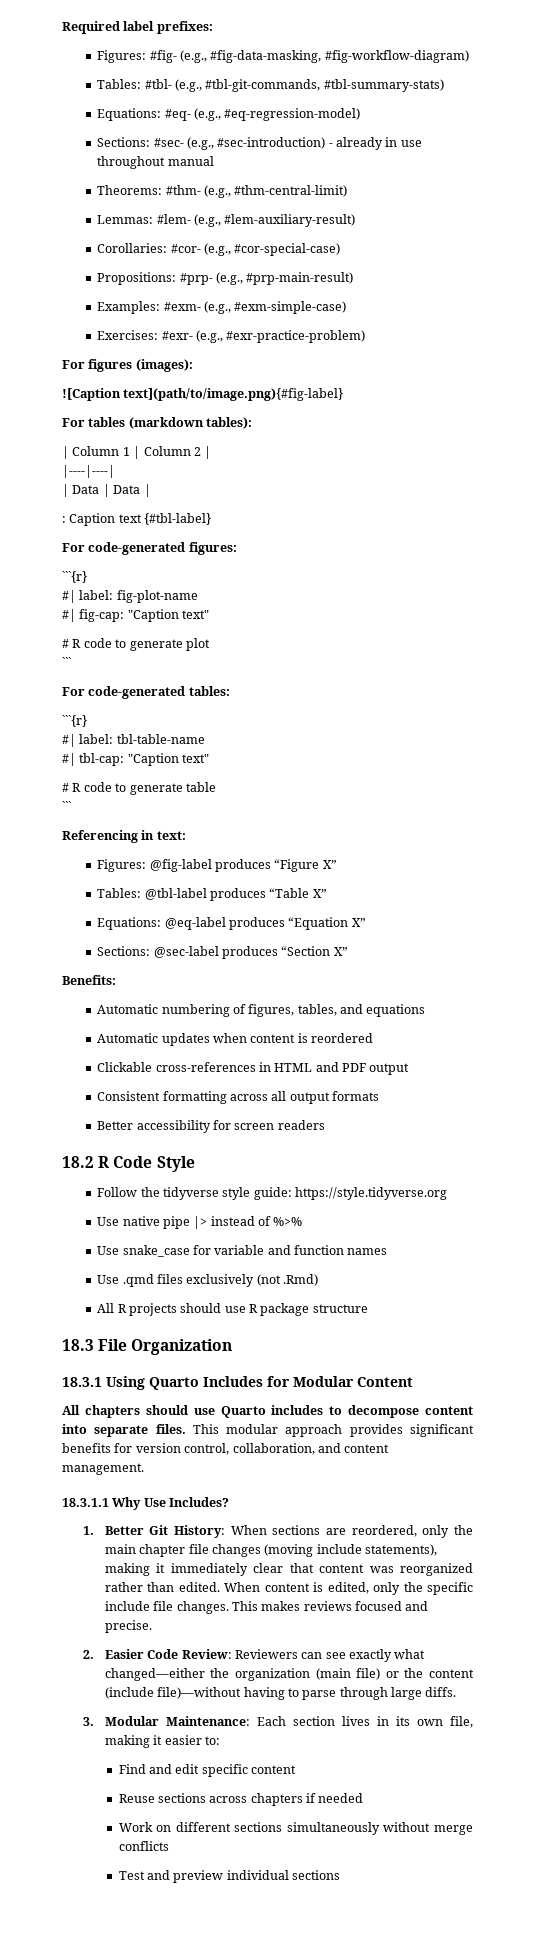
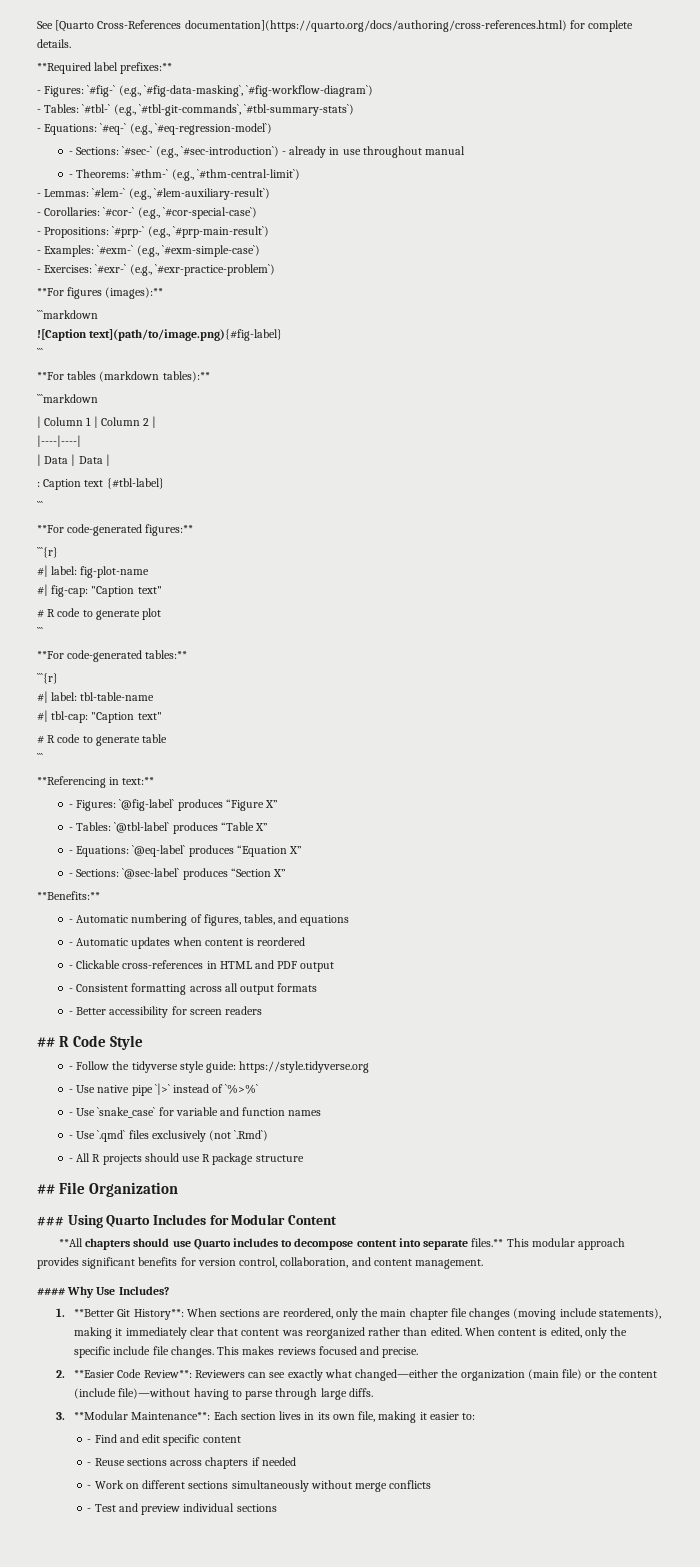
[62,21,213,34] [97,50,469,63] [97,79,444,92] [97,108,361,121] [97,137,326,150] Required label prefixes: // Figures: #fig- (e.g., #fig-data-masking, #fig-workflow-diagram) // Tables: #tbl- (e.g., #tbl-git-commands, #tbl-summary-stats) // Equations: #eq- (e.g., #eq-regression-model) // Sections: #sec- (e.g., #sec-introduction) -> [37,20,634,32] [37,39,71,48] [37,62,173,74] [37,85,374,97] [37,104,355,116] [37,123,272,135] [68,146,279,158] See [Quarto Cross-References documentation](https://quarto.org/docs/authoring/cross-references.html) for complete details. // **Required label prefixes:** // - Figures: `#fig-` (e.g., `#fig-data-masking`, `#fig-workflow-diagram`) // - Tables: `#tbl-` (e.g., `#tbl-git-commands`, `#tbl-summary-stats`) // - Equations: `#eq-` (e.g., `#eq-regression-model`) // - Sections: `#sec-` (e.g., `#sec-introduction`)
[97,185,348,198] [97,214,356,227] [97,243,341,256] [97,272,354,285] [97,301,347,314] [97,330,366,343] [62,359,193,372] [62,388,344,401] [62,417,253,429] Theorems: #thm- (e.g., #thm-central-limit) // Lemmas: #lem- (e.g., #lem-auxiliary-result) // Corollaries: #cor- (e.g., #cor-special-case) // Propositions: #prp- (e.g., #prp-main-result) // Examples: #exm- (e.g., #exm-simple-case) // Exercises: #exr- (e.g., #exr-practice-problem) // For figures (images): // ![Caption text](path/to/image.png){#fig-label} // For tables (markdown tables): -> [68,169,300,181] [37,188,270,200] [37,207,257,219] [37,226,269,238] [37,245,260,257] [37,264,275,276] [37,287,164,299] [37,310,98,319] [37,329,283,341] [37,348,43,357] [37,371,210,382] [37,394,98,403] - Theorems: `#thm-` (e.g., `#thm-central-limit`) // - Lemmas: `#lem-` (e.g., `#lem-auxiliary-result`) // - Corollaries: `#cor-` (e.g., `#cor-special-case`) // - Propositions: `#prp-` (e.g., `#prp-main-result`) // - Examples: `#exm-` (e.g., `#exm-simple-case`) // - Exercises: `#exr-` (e.g., `#exr-practice-problem`) // **For figures (images):** // ```markdown // ![Caption text](path/to/image.png){#fig-label} // ``` // **For tables (markdown tables):** // ```markdown
[62,542,237,555] For code-generated figures: -> [37,501,43,510] [37,524,194,536] ``` // **For code-generated figures:**
[62,686,230,699] For code-generated tables: -> [37,650,188,662] **For code-generated tables:**
[62,830,186,843] [97,859,212,872] Referencing in text: // Figures: @fig-label -> [37,776,155,788] [68,799,175,811] **Referencing in text:** // - Figures: `@fig-label`
[97,888,207,900] Tables: @tbl-label -> [68,822,170,833] - Tables: `@tbl-label`
[97,917,226,930] Equations: @eq-label -> [68,845,186,857] - Equations: `@eq-label`
[97,946,219,958] Sections: @sec-label -> [68,868,180,879] - Sections: `@sec-label`
[62,975,116,985] Benefits: // -> [37,891,100,900] [68,919,73,923] **Benefits:** // -
(426, 1010) none -> [68,942,73,946] -
(374, 1038) none -> [68,965,73,969] -
(410, 1069) none -> [68,988,73,992] -
(380, 1096) none -> [68,1011,73,1015] -
[62,1156,94,1168] 18.2 -> [37,1037,55,1047] ##
(195, 1164) none -> [68,1066,73,1070] -
(448, 1193) none -> [68,1089,73,1093] -
[193,1216,208,1229] |> -> [154,1083,170,1095] `|>`
[273,1217,303,1226] [97,1245,190,1257] %>% // Use snake_case -> [225,1084,259,1094] [68,1107,156,1118] `%>%` // - Use `snake_case`
[97,1274,154,1287] Use .qmd -> [68,1130,126,1142] - Use `.qmd`
[283,1274,319,1286] .Rmd) // -> [234,1130,269,1141] [68,1158,73,1162] `.Rmd`) // -
[62,1339,94,1351] 18.3 -> [37,1184,55,1194] ##
[62,1377,102,1387] 18.3.1 -> [37,1216,64,1226] ###
[62,1405,80,1415] All -> [58,1238,83,1247] **All
[155,1424,186,1434] files. -> [471,1238,504,1247] files.**
[62,1498,109,1507] 18.3.1.1 -> [37,1288,66,1295] ####
[104,1525,226,1538] Better Git History: -> [74,1309,184,1320] **Better Git History**:
[104,1649,232,1659] Easier Code Review: -> [74,1369,192,1378] **Easier Code Review**:
[104,1716,250,1726] Modular Maintenance: -> [74,1411,211,1420] **Modular Maintenance**:
(220, 1740) none -> [87,1439,92,1443] -
(297, 1769) none -> [87,1462,92,1466] -
(364, 1798) none -> [87,1485,92,1489] -
(169, 1846) none -> [87,1508,92,1512] -

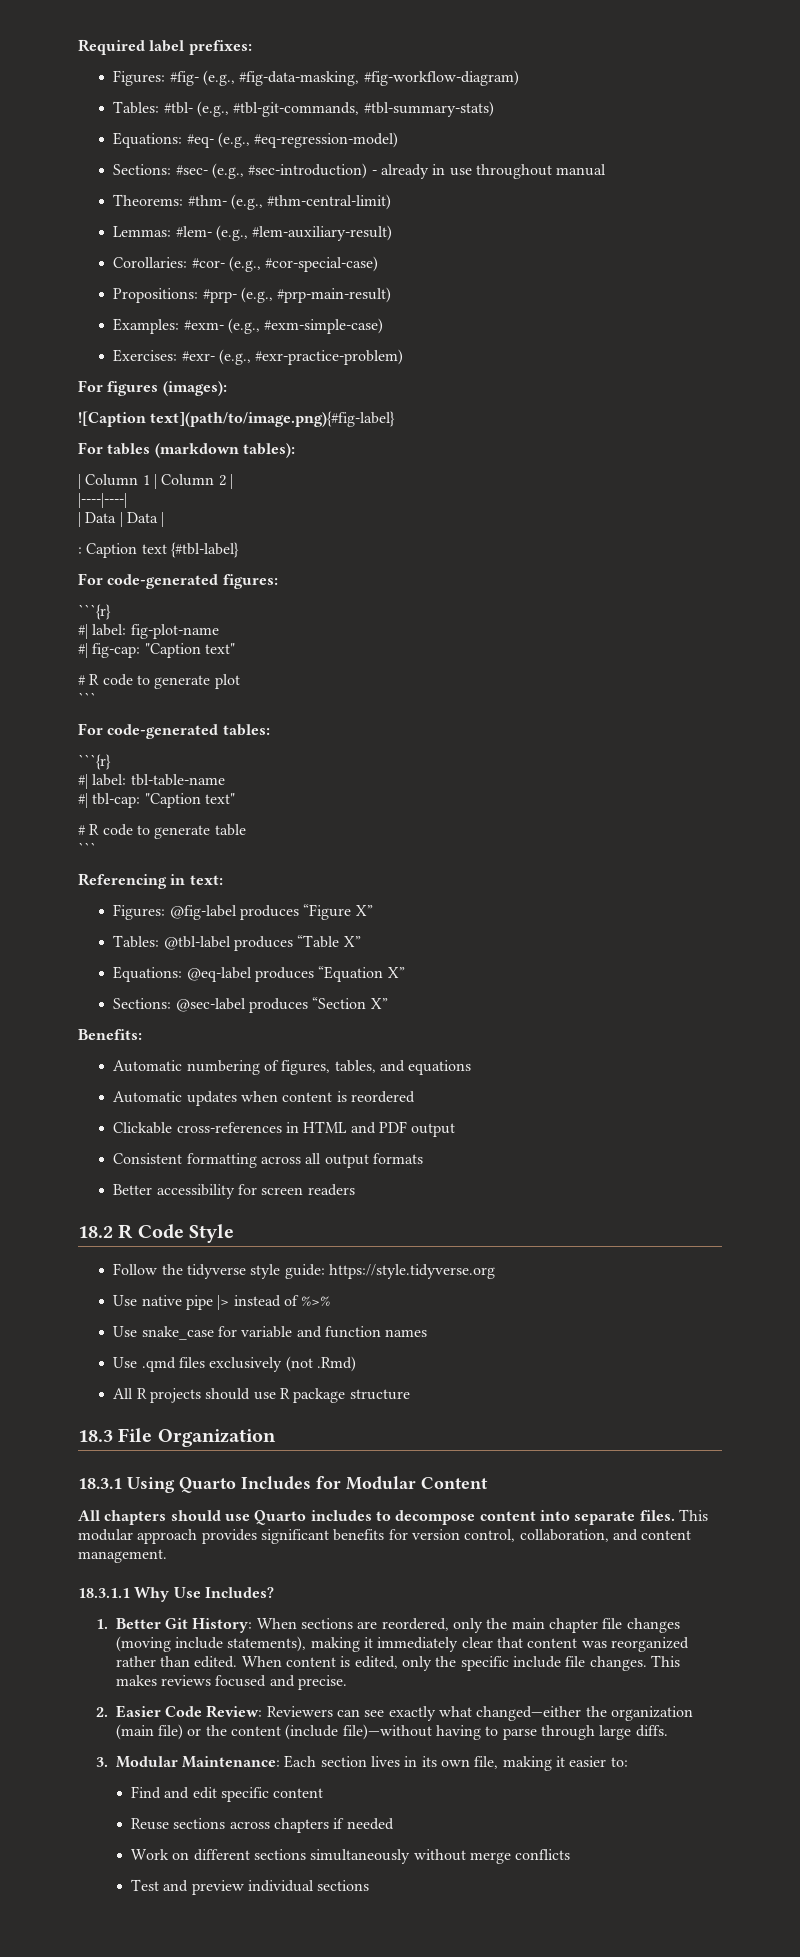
[37,20,634,32] [37,39,71,48] [37,62,173,74] [37,85,374,97] [37,104,355,116] [37,123,272,135] [68,146,279,158] See [Quarto Cross-References documentation](https://quarto.org/docs/authoring/cross-references.html) for complete details. // **Required label prefixes:** // - Figures: `#fig-` (e.g., `#fig-data-masking`, `#fig-workflow-diagram`) // - Tables: `#tbl-` (e.g., `#tbl-git-commands`, `#tbl-summary-stats`) // - Equations: `#eq-` (e.g., `#eq-regression-model`) // - Sections: `#sec-` (e.g., `#sec-introduction`) -> [78,39,252,55] [113,70,519,86] [113,101,494,117] [113,132,399,148] [113,163,368,179] Required label prefixes: // Figures: #fig- (e.g., #fig-data-masking, #fig-workflow-diagram) // Tables: #tbl- (e.g., #tbl-git-commands, #tbl-summary-stats) // Equations: #eq- (e.g., #eq-regression-model) // Sections: #sec- (e.g., #sec-introduction)
[68,169,300,181] [37,188,270,200] [37,207,257,219] [37,226,269,238] [37,245,260,257] [37,264,275,276] [37,287,164,299] [37,310,98,319] [37,329,283,341] [37,348,43,357] [37,371,210,382] [37,394,98,403] - Theorems: `#thm-` (e.g., `#thm-central-limit`) // - Lemmas: `#lem-` (e.g., `#lem-auxiliary-result`) // - Corollaries: `#cor-` (e.g., `#cor-special-case`) // - Propositions: `#prp-` (e.g., `#prp-main-result`) // - Examples: `#exm-` (e.g., `#exm-simple-case`) // - Exercises: `#exr-` (e.g., `#exr-practice-problem`) // **For figures (images):** // ```markdown // ![Caption text](path/to/image.png){#fig-label} // ``` // **For tables (markdown tables):** // ```markdown -> [113,194,392,210] [113,225,393,241] [113,256,379,272] [113,287,392,303] [113,318,384,334] [113,349,404,365] [78,380,227,396] [78,411,396,427] [78,442,295,458] Theorems: #thm- (e.g., #thm-central-limit) // Lemmas: #lem- (e.g., #lem-auxiliary-result) // Corollaries: #cor- (e.g., #cor-special-case) // Propositions: #prp- (e.g., #prp-main-result) // Examples: #exm- (e.g., #exm-simple-case) // Exercises: #exr- (e.g., #exr-practice-problem) // For figures (images): // ![Caption text](path/to/image.png){#fig-label} // For tables (markdown tables):
[37,501,43,510] [37,524,194,536] ``` // **For code-generated figures:** -> [78,573,278,589] For code-generated figures:
[37,650,188,662] **For code-generated tables:** -> [78,723,270,739] For code-generated tables:
[37,776,155,788] [68,799,175,811] **Referencing in text:** // - Figures: `@fig-label` -> [78,873,223,889] [113,904,237,920] Referencing in text: // Figures: @fig-label
[68,822,170,833] - Tables: `@tbl-label` -> [113,935,231,950] Tables: @tbl-label
[68,845,186,857] - Equations: `@eq-label` -> [113,966,252,982] Equations: @eq-label
[68,868,180,879] - Sections: `@sec-label` -> [113,998,246,1012] Sections: @sec-label
[37,891,100,900] [68,919,73,923] **Benefits:** // - -> [78,1029,142,1040] Benefits: //
[68,942,73,946] - -> (472, 1067) none
[68,965,73,969] - -> (415, 1097) none
[68,988,73,992] - -> (456, 1130) none
[68,1011,73,1015] - -> (423, 1158) none
[37,1037,55,1047] ## -> [78,1226,113,1238] 18.2
[68,1066,73,1070] - -> (235, 1233) none
[68,1089,73,1093] - -> (495, 1271) none
[154,1083,170,1095] `|>` -> [217,1295,230,1310] |>
[225,1084,259,1094] [68,1107,156,1118] `%>%` // - Use `snake_case` -> [301,1296,331,1306] [113,1326,214,1340] %>% // Use snake_case
[68,1130,126,1142] - Use `.qmd` -> [113,1357,176,1372] Use .qmd
[234,1130,269,1141] [68,1158,73,1162] `.Rmd`) // - -> [316,1356,356,1372] .Rmd) //
[37,1184,55,1194] ## -> [78,1430,113,1442] 18.3
[37,1216,64,1226] ### -> [78,1478,122,1489] 18.3.1
[58,1238,83,1247] **All -> [78,1510,100,1521] All
[471,1238,504,1247] files.** -> [639,1510,675,1521] files.
[37,1288,66,1295] #### -> [78,1588,130,1598] 18.3.1.1
[74,1309,184,1320] **Better Git History**: -> [115,1618,253,1633] Better Git History:
[74,1369,192,1378] **Easier Code Review**: -> [115,1705,263,1718] Easier Code Review:
[74,1411,211,1420] **Modular Maintenance**: -> [115,1756,281,1768] Modular Maintenance:
[87,1439,92,1443] - -> (628, 1762) none
[87,1462,92,1466] - -> (324, 1793) none
[87,1485,92,1489] - -> (394, 1824) none
[87,1508,92,1512] - -> (571, 1854) none

